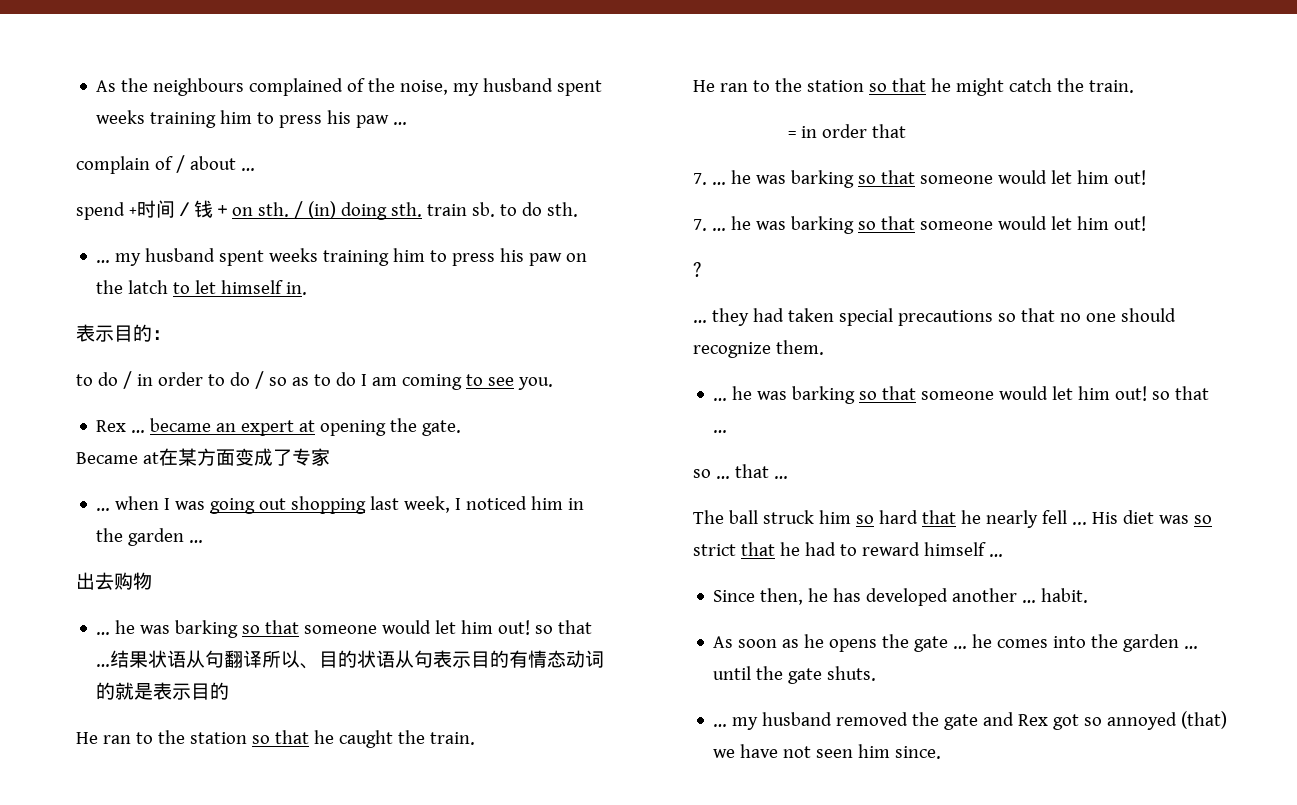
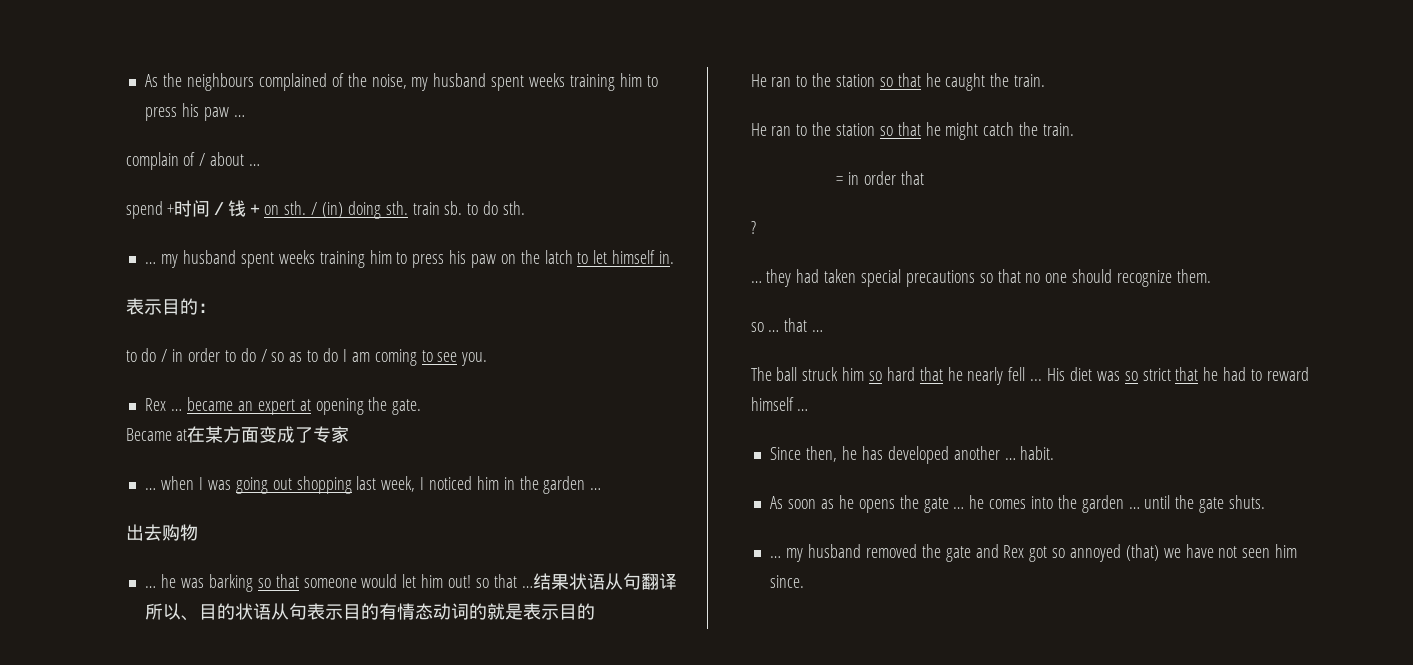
[692,170,1146,188] [692,216,1146,234] // 7. … he was barking so that someone would let him out! // 7. … he was barking so that someone would let him out! -> (924, 178) none
[713,386,1210,404] [713,430,728,433] // … he was barking so that someone would let him out! so that … -> (1211, 276) none

